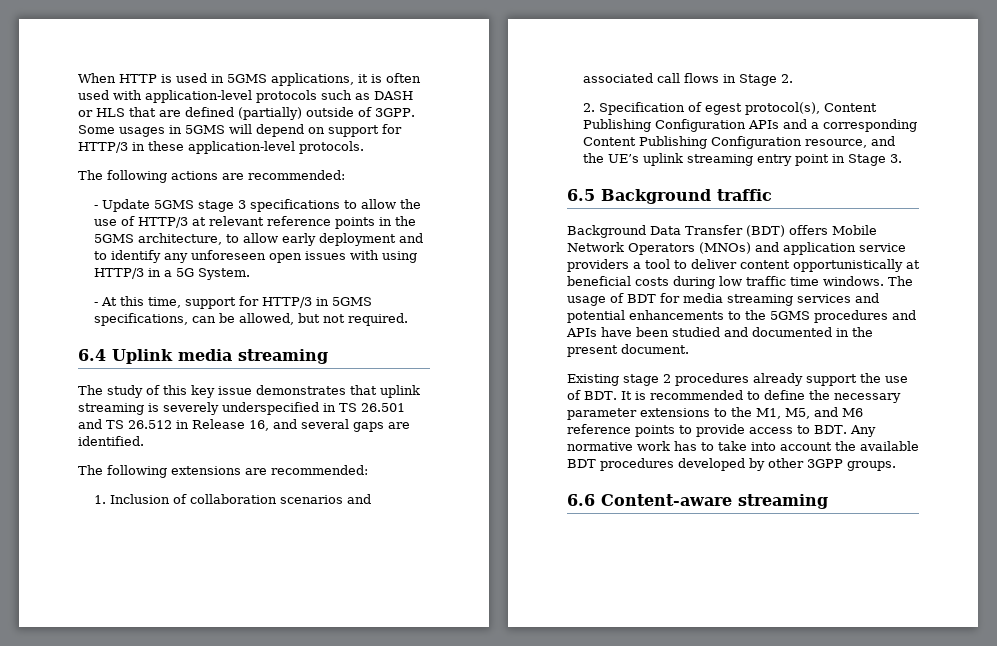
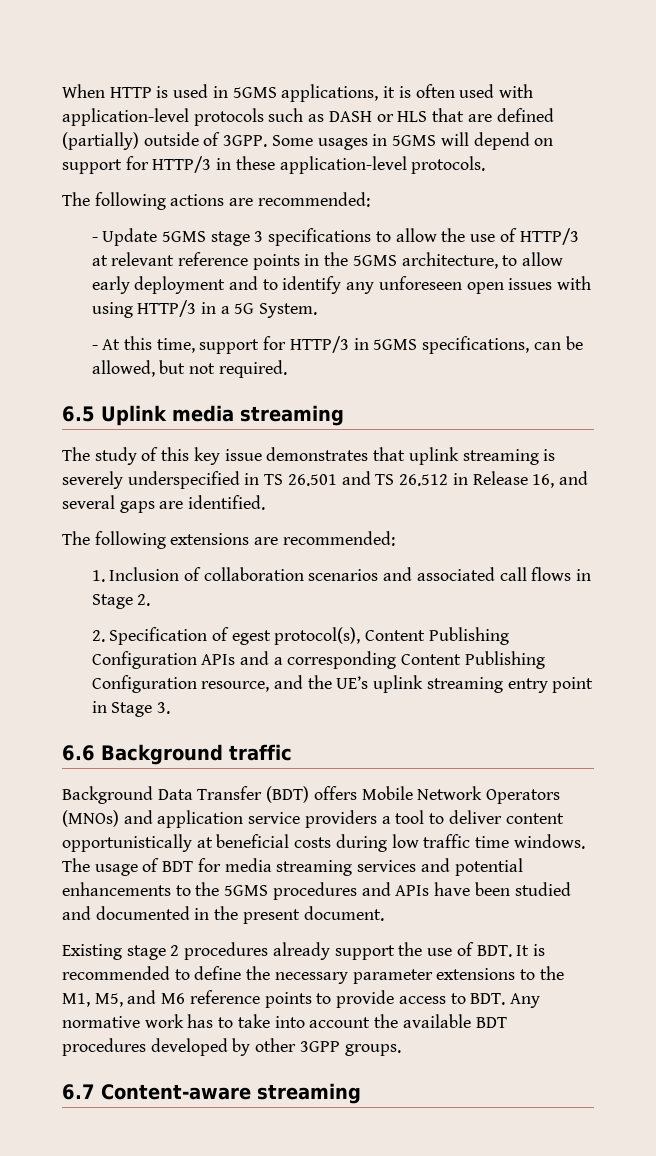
[78,349,106,361] 6.4 -> [62,406,95,422] 6.5
[567,189,595,201] 6.5 -> [62,745,95,761] 6.6
[567,494,595,506] 6.6 -> [62,1084,95,1100] 6.7

